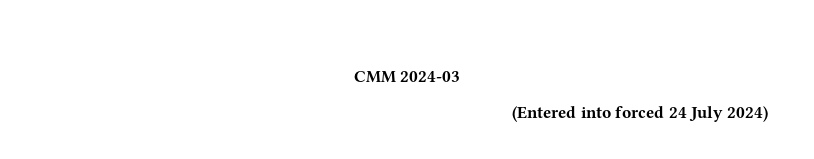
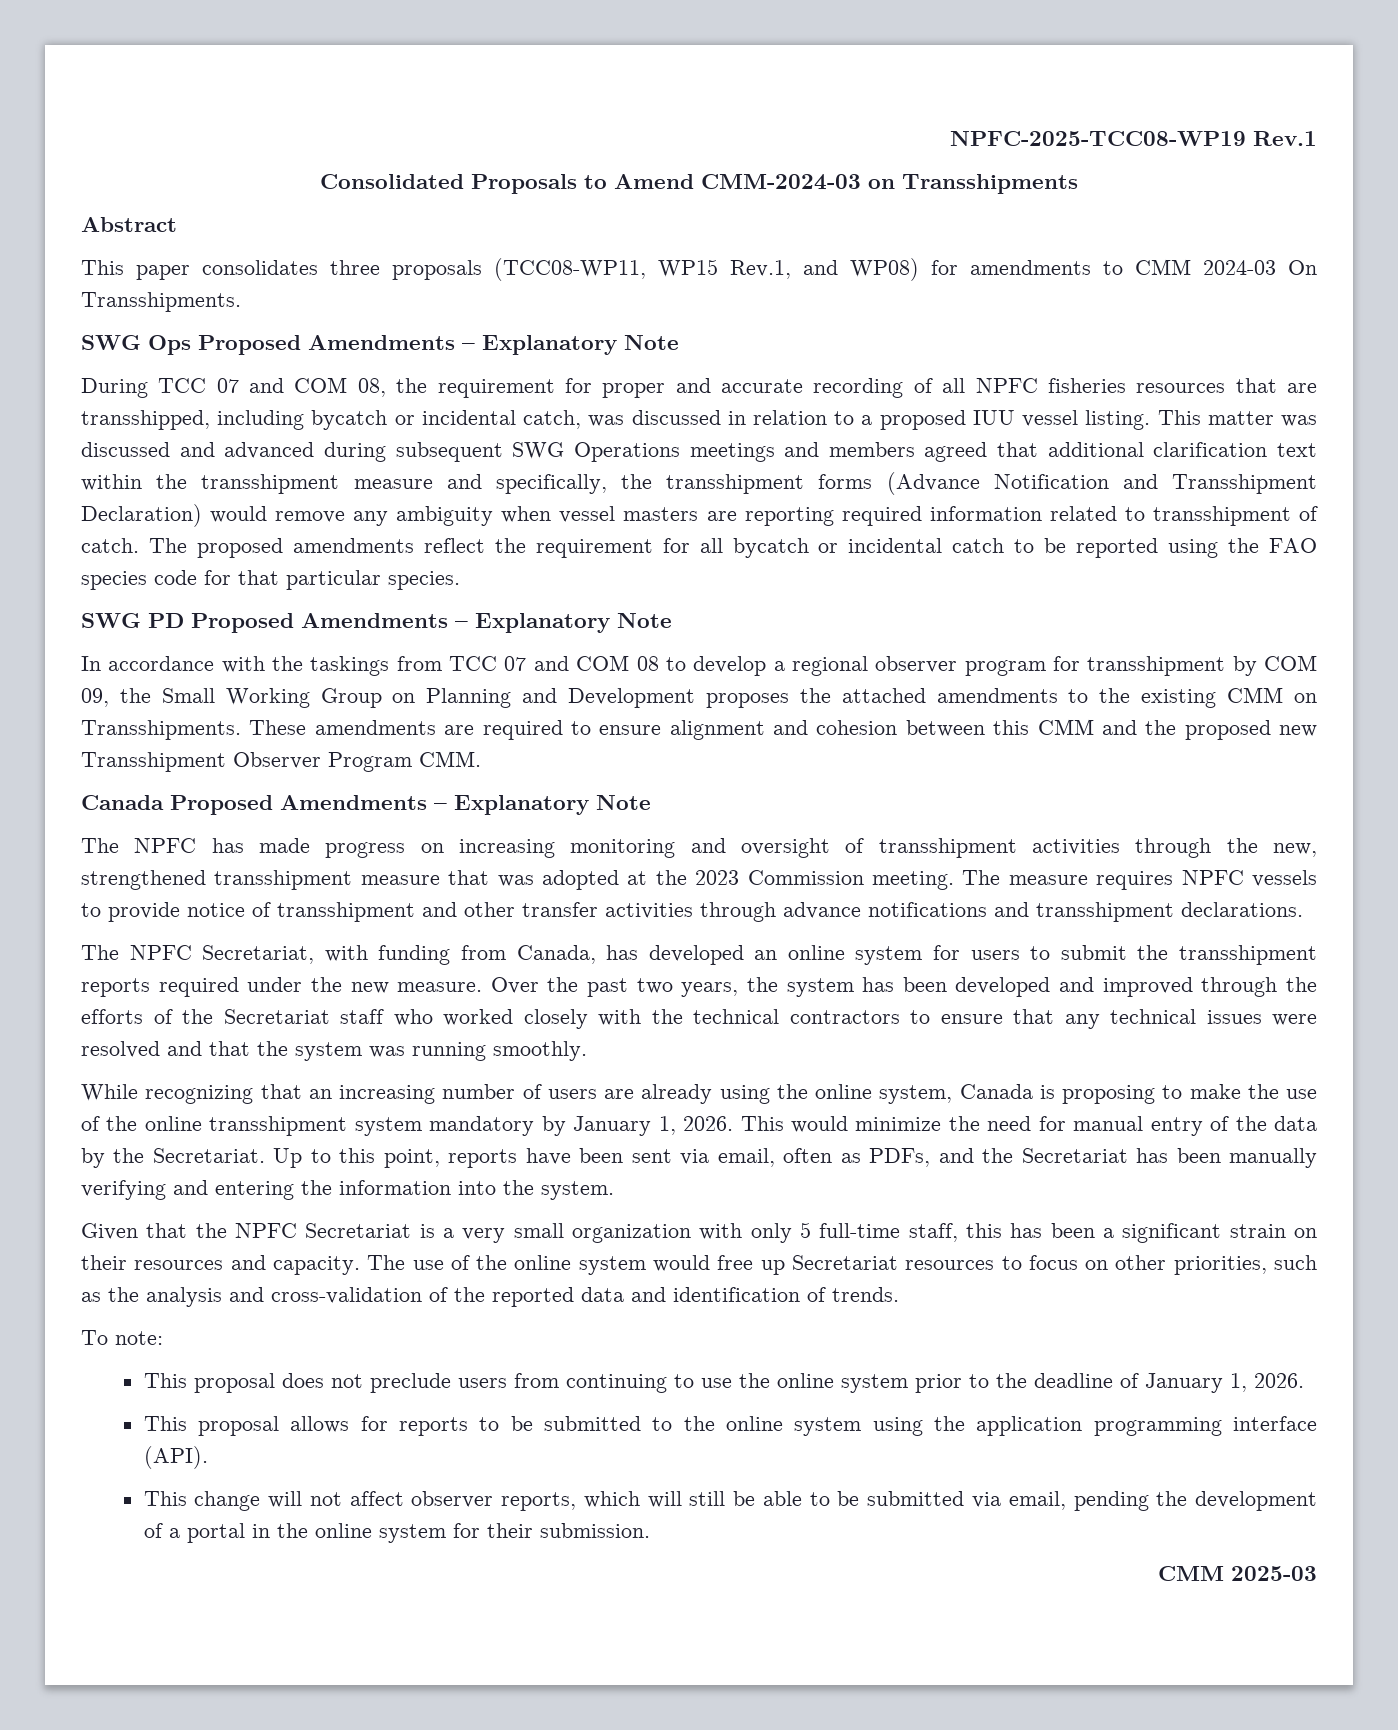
[353,71,461,83] [512,106,769,122] CMM 2024-03 // (Entered into forced 24 July 2024) -> [950,131,1317,146] [320,174,1078,194] [81,217,177,232] [81,258,1317,281] [81,292,241,312] [81,335,679,355] [81,377,1317,398] [81,410,1317,430] [81,442,1317,462] [81,472,1317,495] [81,504,1318,527] [81,538,1317,558] [81,570,460,590] [81,613,672,633] [81,655,1317,676] [81,687,1318,708] [81,719,1317,740] [81,751,481,772] [81,795,651,815] [81,838,1317,858] [81,870,1317,890] [81,902,1303,922] [81,945,1317,965] [81,977,1317,997] [81,1009,1317,1029] [81,1041,587,1061] [81,1084,1317,1104] [81,1116,1318,1136] [81,1148,1317,1168] [81,1180,614,1200] [81,1222,1318,1243] [81,1255,1317,1275] [81,1287,899,1307] [81,1330,163,1345] [143,1373,1304,1393] [143,1416,1318,1436] [143,1446,208,1469] [143,1491,1317,1511] [143,1523,650,1543] [1158,1566,1317,1581] NPFC-2025-TCC08-WP19 Rev.1 // Consolidated Proposals to Amend CMM-2024-03 on Transshipments // Abstract // This paper consolidates three proposals (TCC08-WP11, WP15 Rev.1, and WP08) for amendments to CMM 2024-03 On Transshipments. // SWG Ops Proposed Amendments – Explanatory Note // During TCC 07 and COM 08, the requirement for proper and accurate recording of all NPFC fisheries resources that are transshipped, including bycatch or incidental catch, was discussed in relation to a proposed IUU vessel listing. This matter was discussed and advanced during subsequent SWG Operations meetings and members agreed that additional clarification text within the transshipment measure and specifically, the transshipment forms (Advance Notification and Transshipment Declaration) would remove any ambiguity when vessel masters are reporting required information related to transshipment of catch. The proposed amendments reflect the requirement for all bycatch or incidental catch to be reported using the FAO species code for that particular species. // SWG PD Proposed Amendments – Explanatory Note // In accordance with the taskings from TCC 07 and COM 08 to develop a regional observer program for transshipment by COM 09, the Small Working Group on Planning and Development proposes the attached amendments to the existing CMM on Transshipments. These amendments are required to ensure alignment and cohesion between this CMM and the proposed new Transshipment Observer Program CMM. // Canada Proposed Amendments – Explanatory Note // The NPFC has made progress on increasing monitoring and oversight of transshipment activities through the new, strengthened transshipment measure that was adopted at the 2023 Commission meeting. The measure requires NPFC vessels to provide notice of transshipment and other transfer activities through advance notifications and transshipment declarations. // The NPFC Secretariat, with funding from Canada, has developed an online system for users to submit the transshipment reports required under the new measure. Over the past two years, the system has been developed and improved through the efforts of the Secretariat staff who worked closely with the technical contractors to ensure that any technical issues were resolved and that the system was running smoothly. // While recognizing that an increasing number of users are already using the online system, Canada is proposing to make the use of the online transshipment system mandatory by January 1, 2026. This would minimize the need for manual entry of the data by the Secretariat. Up to this point, reports have been sent via email, often as PDFs, and the Secretariat has been manually verifying and entering the information into the system. // Given that the NPFC Secretariat is a very small organization with only 5 full-time staff, this has been a significant strain on their resources and capacity. The use of the online system would free up Secretariat resources to focus on other priorities, such as the analysis and cross-validation of the reported data and identification of trends. // To note: // This proposal does not preclude users from continuing to use the online system prior to the deadline of January 1, 2026. // This proposal allows for reports to be submitted to the online system using the application programming interface (API). // This change will not affect observer reports, which will still be able to be submitted via email, pending the development of a portal in the online system for their submission. // CMM 2025-03

